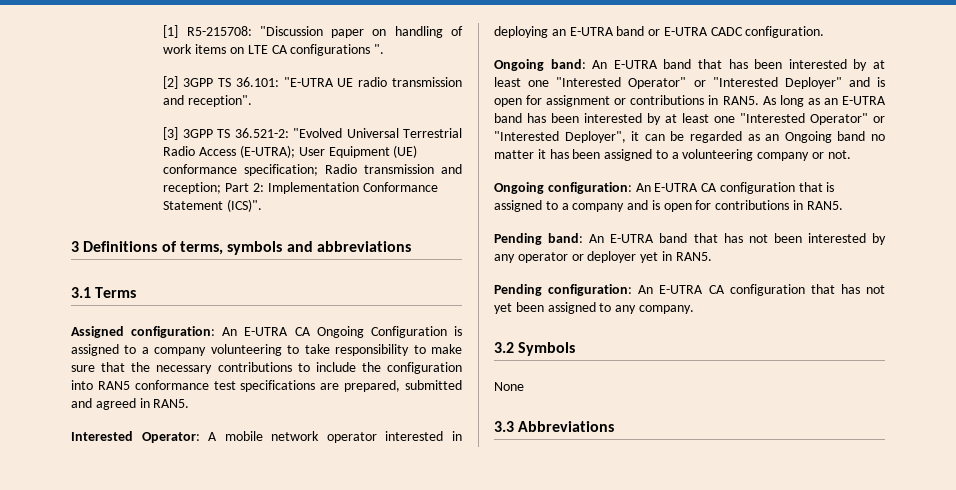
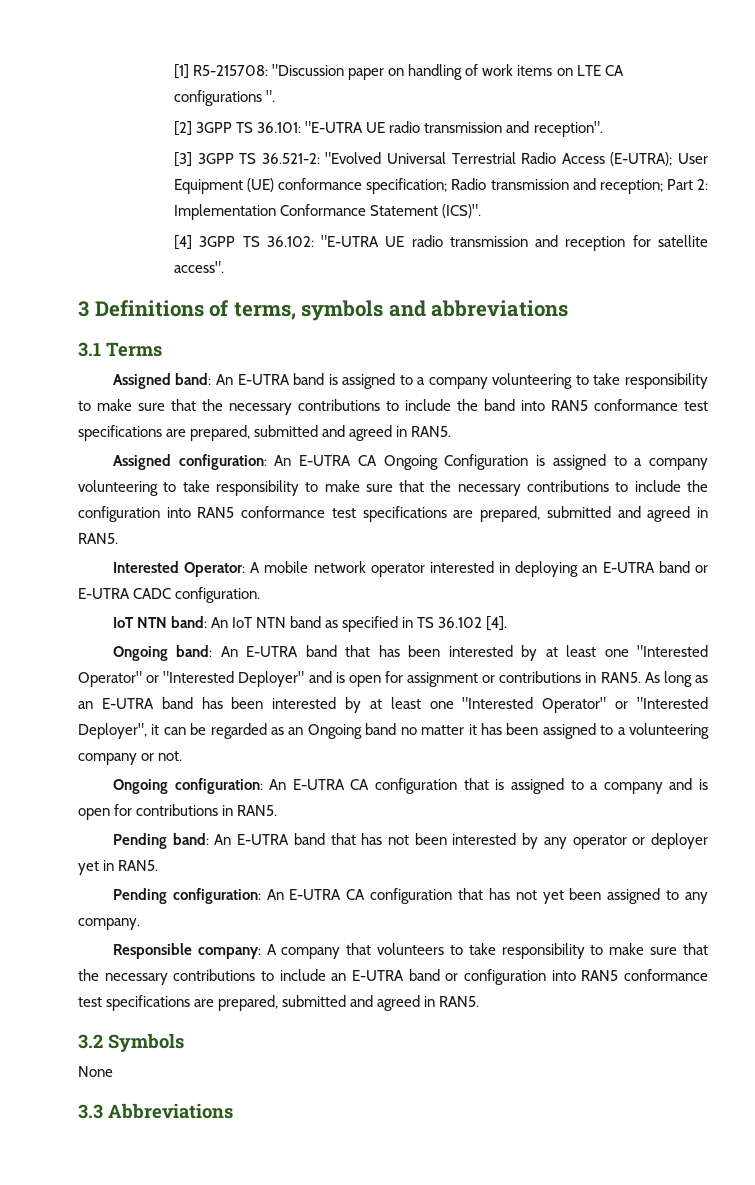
(263, 205) none -> [174,235,708,251] [174,261,225,273] // [4] 3GPP TS 36.102: "E-UTRA UE radio transmission and reception for satellite access".
(137, 292) none -> [112,373,709,389] [78,399,708,415] [78,425,452,441] // Assigned band: An E-UTRA band is assigned to a company volunteering to take responsibility to make sure that the necessary contributions to include the band into RAN5 conformance test specifications are prepared, submitted and agreed in RAN5.
(825, 32) none -> [112,616,508,632] // IoT NTN band: An IoT NTN band as specified in TS 36.102 [4].
(694, 309) none -> [112,943,708,959] [78,969,708,985] [78,995,480,1011] // Responsible company: A company that volunteers to take responsibility to make sure that the necessary contributions to include an E-UTRA band or configuration into RAN5 conformance test specifications are prepared, submitted and agreed in RAN5.

